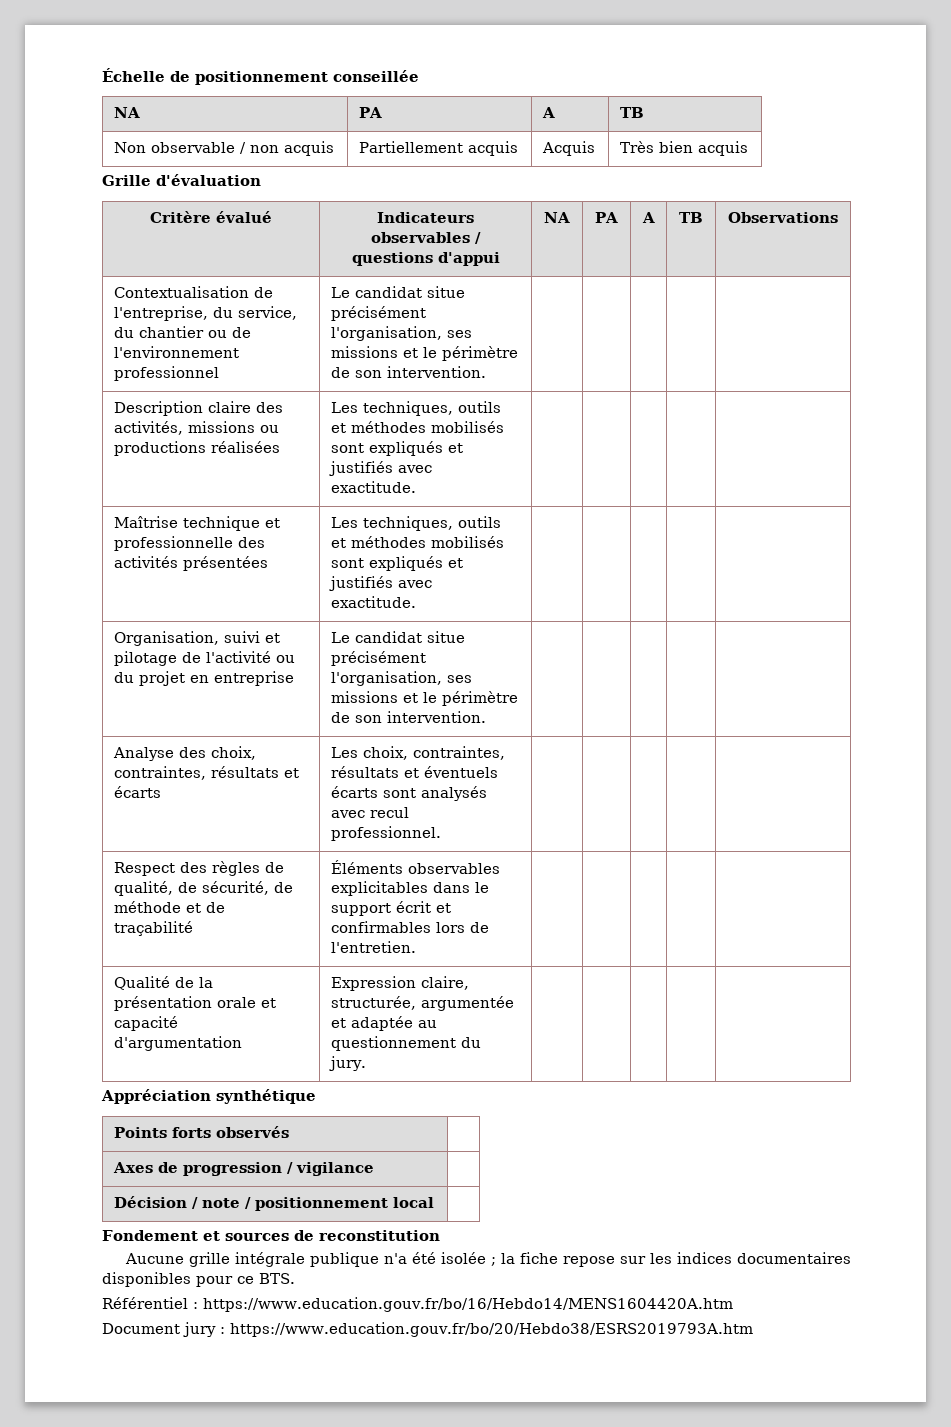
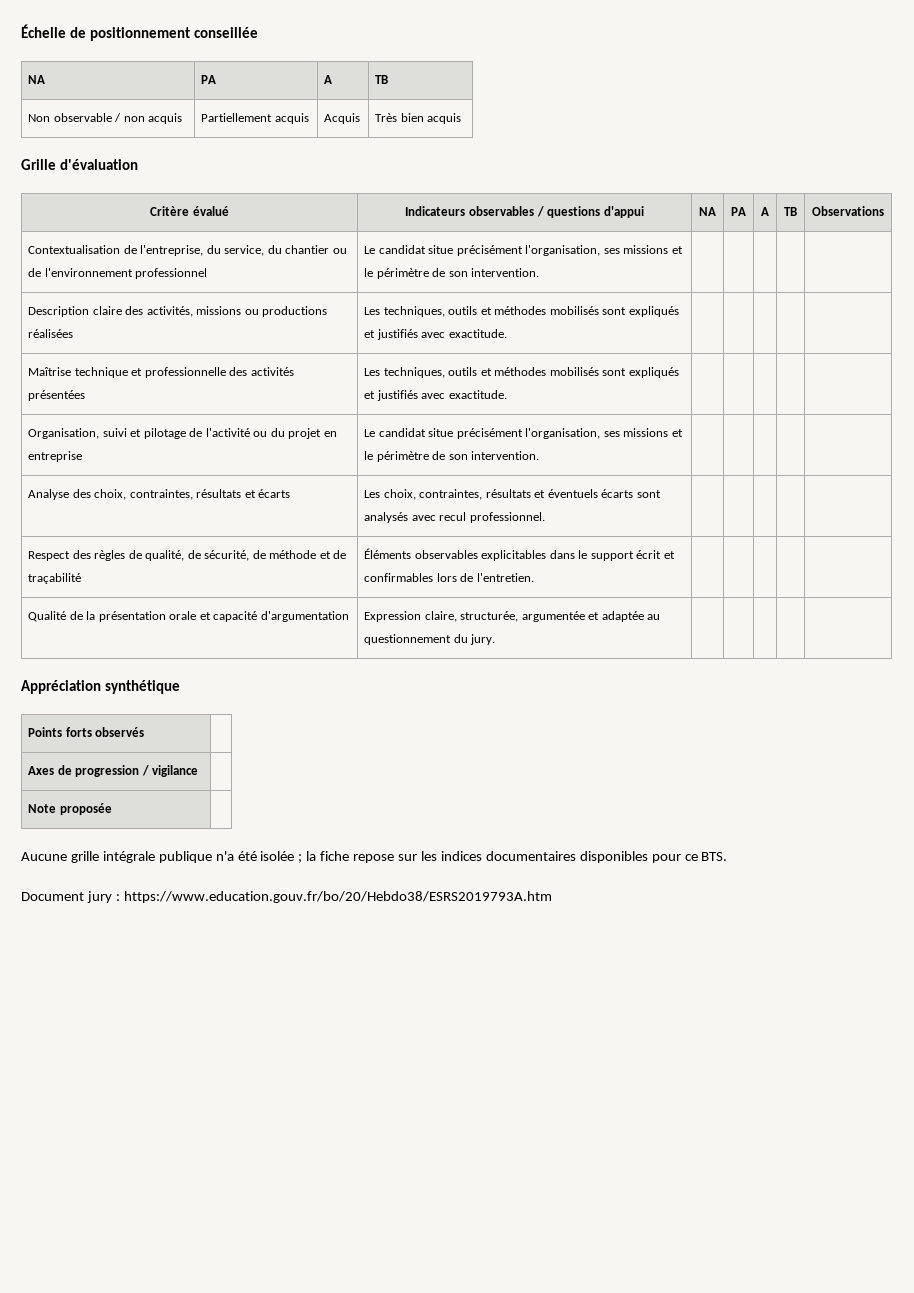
[113,1196,434,1211] [102,1230,440,1241] Décision / note / positionnement local | // Fondement et sources de reconstitution -> [28,803,112,815] Note proposée |
[102,1297,733,1312] // Référentiel : https://www.education.gouv.fr/bo/16/Hebdo14/MENS1604420A.htm -> (728, 856) none

